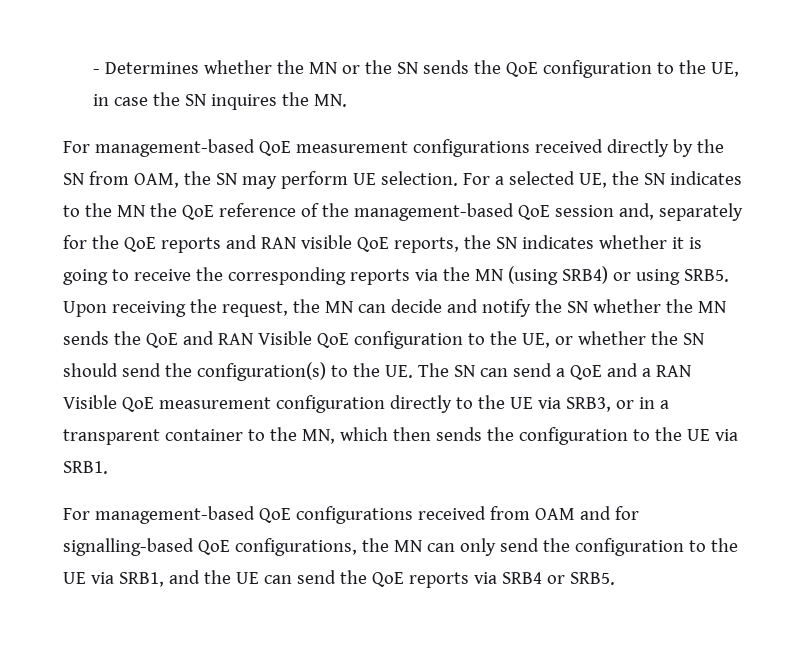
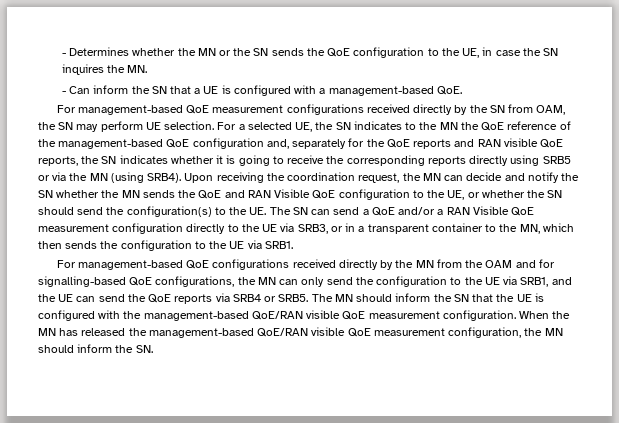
(347, 100) none -> [61,85,462,96] // - Can inform the SN that a UE is configured with a management-based QoE.
[554,205,614,217] session -> [192,138,264,149] configuration
[414,266,729,285] via the MN (using SRB4) or using SRB5. -> [469,155,571,166] [38,172,182,183] directly using SRB5 or via the MN (using SRB4).
(217, 306) none -> [287,172,356,181] coordination
[606,363,638,377] and -> [398,207,436,215] and/or
[489,506,530,520] from -> [338,259,484,270] directly by the MN from the
(615, 578) none -> [311,293,544,302] [38,310,571,321] [38,327,563,338] [38,344,153,353] The MN should inform the SN that the UE is configured with the management-based QoE/RAN visible QoE measurement configuration. When the MN has released the management-based QoE/RAN visible QoE measurement configuration, the MN should inform the SN.

